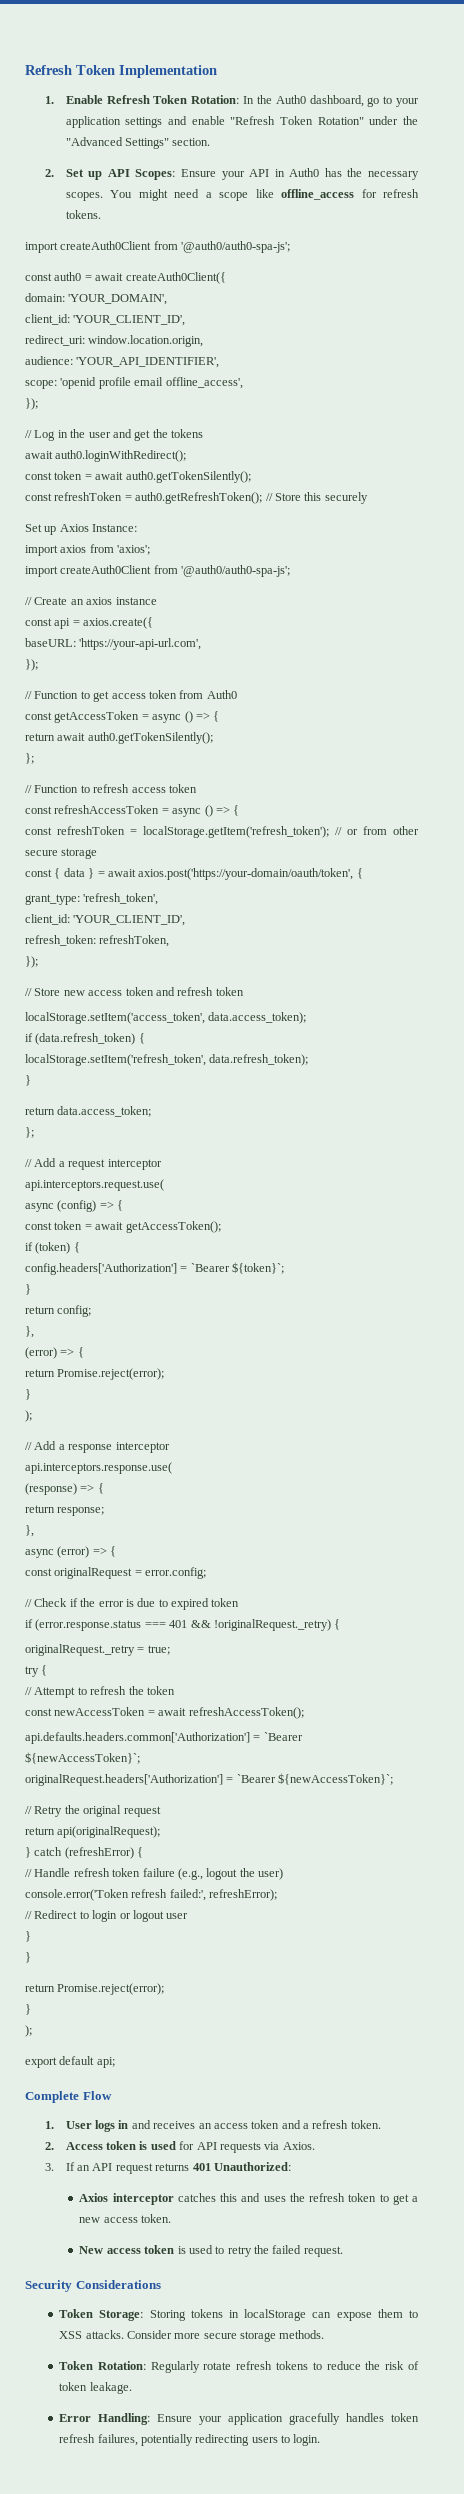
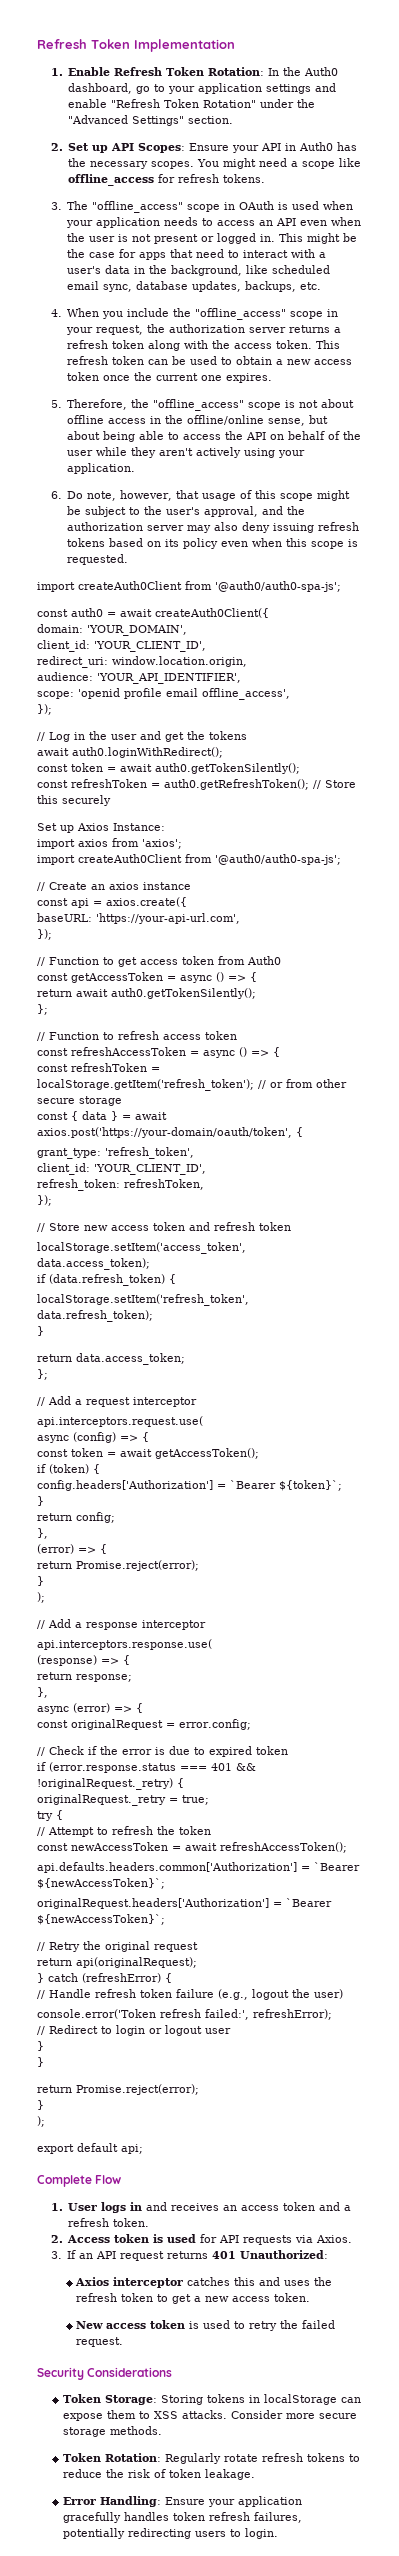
(101, 214) none -> [50,201,354,213] [66,217,362,228] [67,233,358,244] [67,249,327,260] [67,265,331,276] [67,281,322,292] [50,308,339,320] [66,324,342,335] [67,340,341,351] [67,356,353,365] [67,372,273,383] [50,399,355,411] [67,415,329,426] [67,431,362,442] [67,447,306,458] [67,463,136,474] [50,490,351,501] [67,506,306,517] [67,522,360,533] [67,538,359,549] [67,554,129,565] // 3. The "offline_access" scope in OAuth is used when your application needs to access an API even when the user is not present or logged in. This might be the case for apps that need to interact with a user's data in the background, like scheduled email sync, database updates, backups, etc. // 4. When you include the "offline_access" scope in your request, the authorization server returns a refresh token along with the access token. This refresh token can be used to obtain a new access token once the current one expires. // 5. Therefore, the "offline_access" scope is not about offline access in the offline/online sense, but about being able to access the API on behalf of the user while they aren't actively using your application. // 6. Do note, however, that usage of this scope might be subject to the user's approval, and the authorization server may also deny issuing refresh tokens based on its policy even when this scope is requested.

